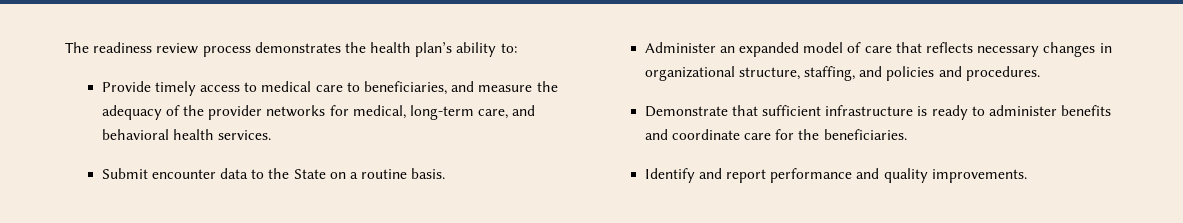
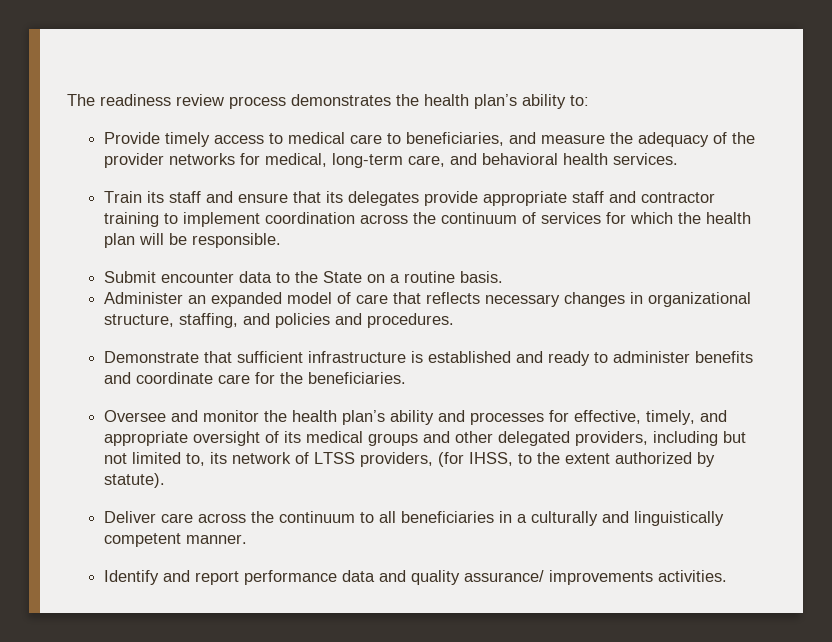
(272, 135) none -> [103,191,715,206] [103,212,751,227] [103,233,281,248] // Train its staff and ensure that its delegates provide appropriate staff and contractor training to implement coordination across the continuum of services for which the health plan will be responsible.
(928, 111) none -> [427,351,543,363] established and
(907, 134) none -> [103,410,727,425] [103,431,746,446] [103,452,715,467] [103,473,165,488] [103,511,724,526] [103,533,247,547] // Oversee and monitor the health plan’s ability and processes for effective, timely, and appropriate oversight of its medical groups and other delegated providers, including but not limited to, its network of LTSS providers, (for IHSS, to the extent authorized by statute). // Deliver care across the continuum to all beneficiaries in a culturally and linguistically competent manner.
(853, 175) none -> [341,570,375,582] data
[931,169,1027,183] improvements. -> [463,570,727,585] assurance/ improvements activities.

